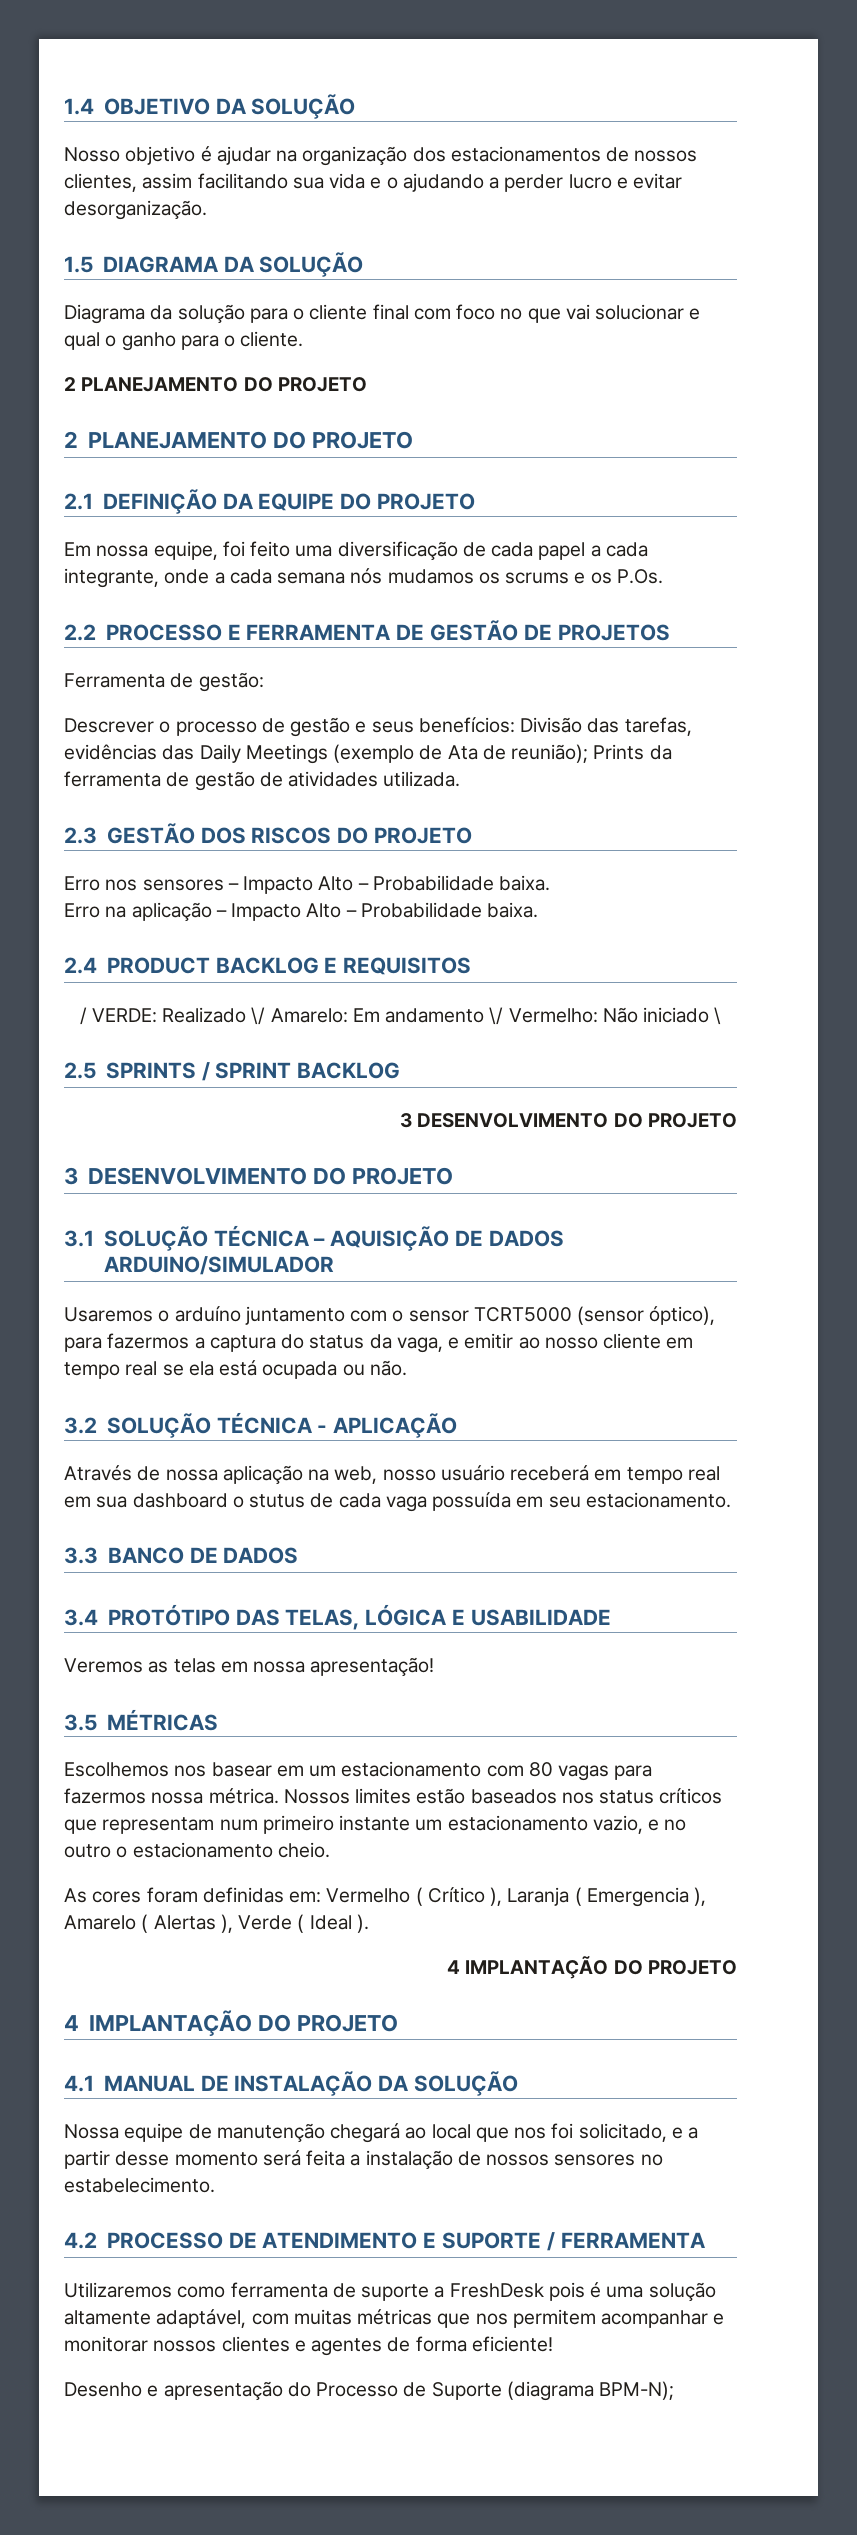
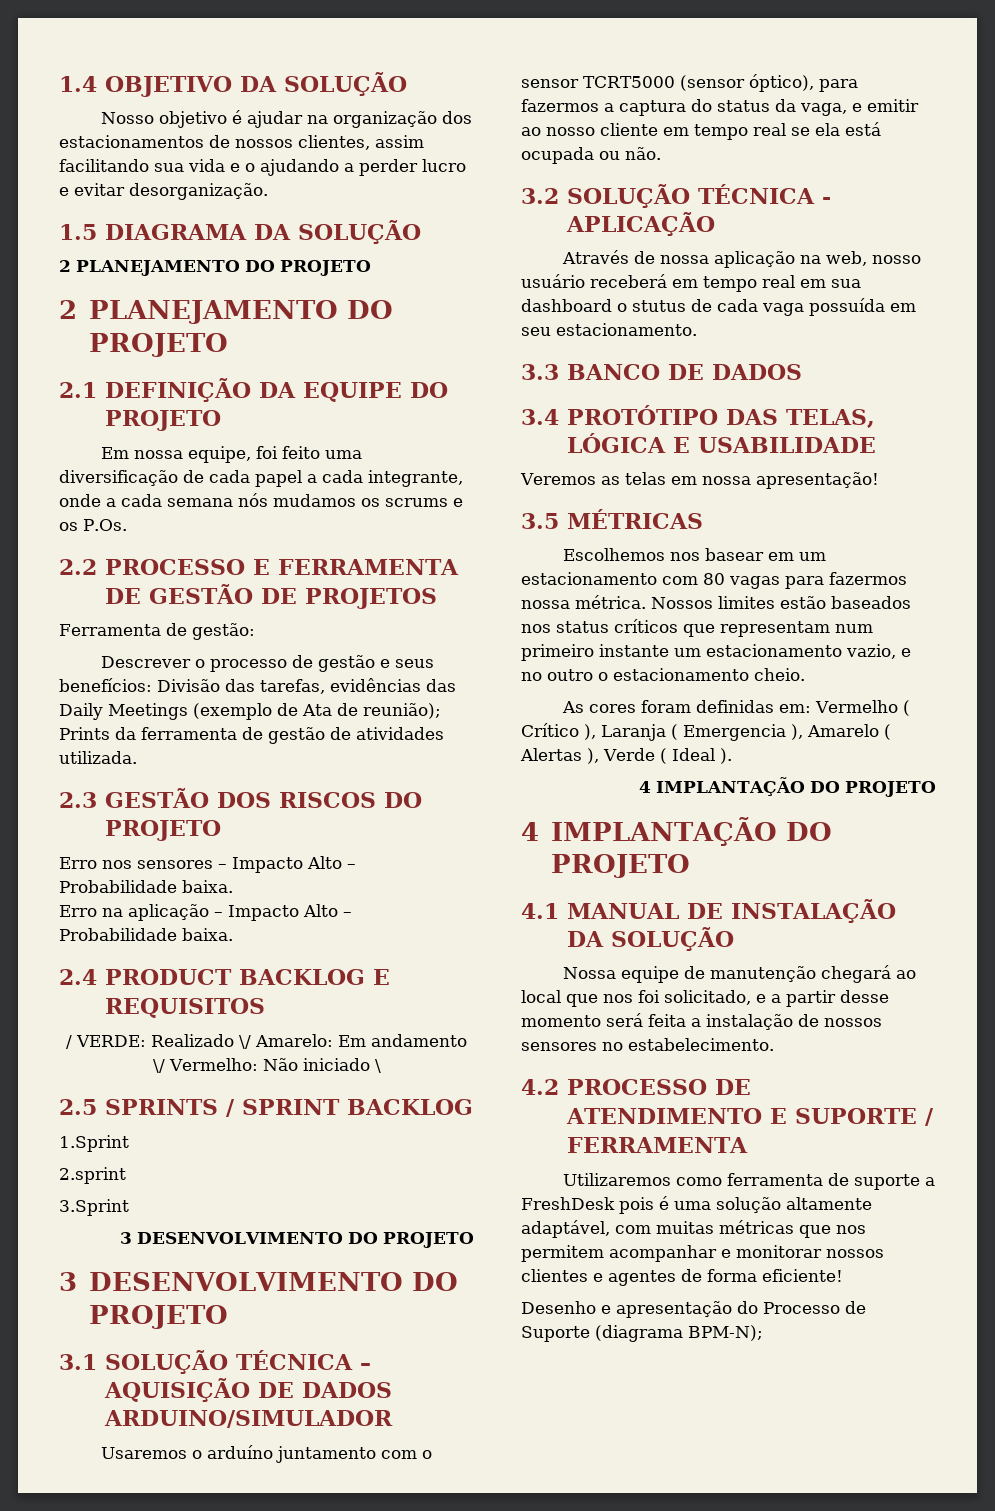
[64,304,701,324] [64,331,304,351] // Diagrama da solução para o cliente final com foco no que vai solucionar e qual o ganho para o cliente. -> (422, 232) none
(401, 1070) none -> [59,1135,129,1152] [59,1167,126,1184] [59,1199,129,1216] // 1.Sprint // 2.sprint // 3.Sprint

